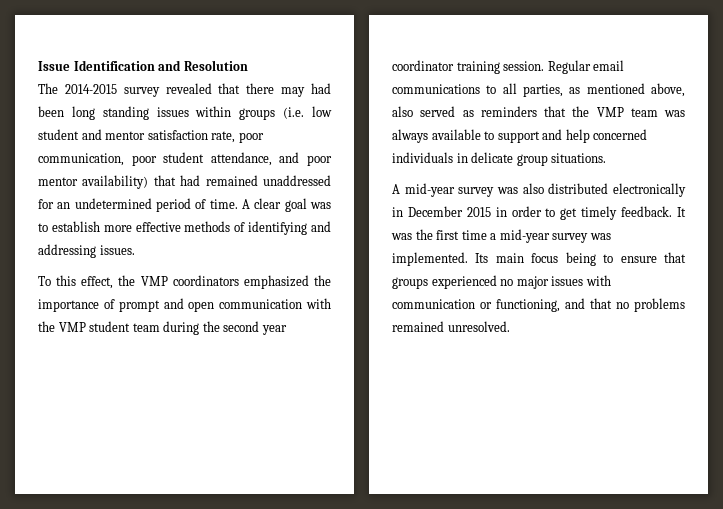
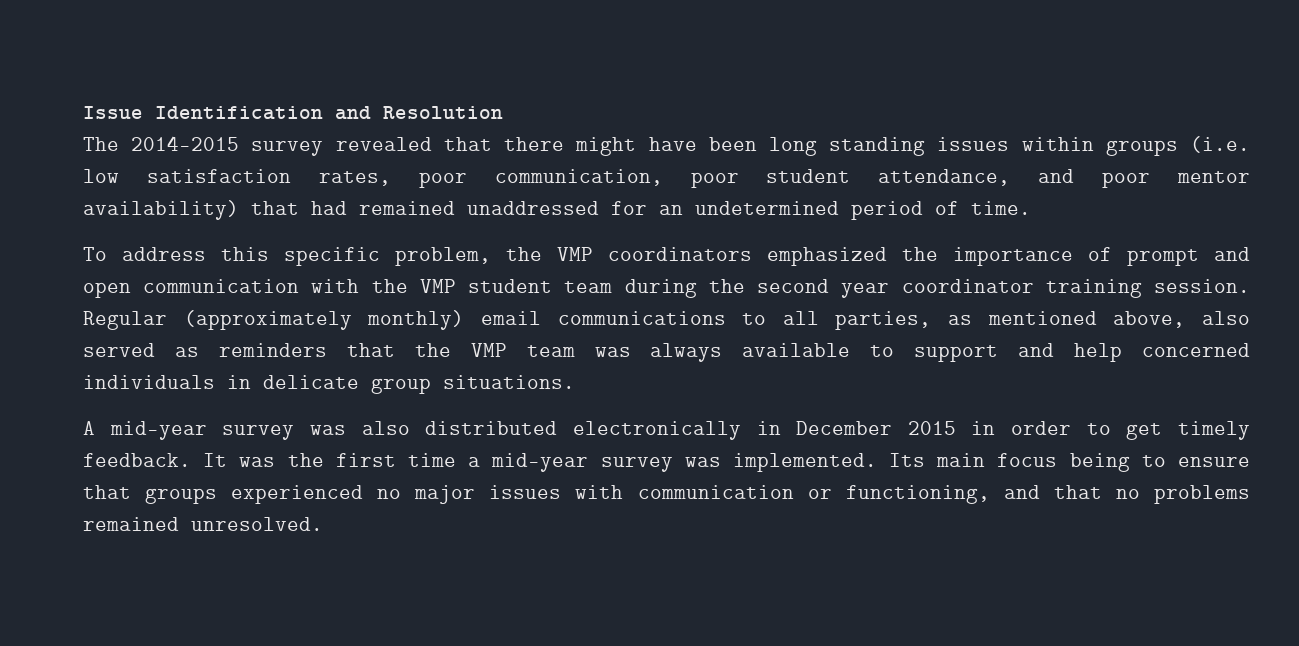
[281,83,331,97] may had -> [575,137,697,156] might have
[38,129,236,143] student and mentor satisfaction rate, -> [146,169,391,186] satisfaction rates,
[242,198,332,212] [38,221,331,235] [38,244,135,258] [38,275,114,289] A clear goal was to establish more effective methods of identifying and addressing issues. // To this effect, -> [83,247,491,266] // To address this specific problem,
(591, 67) none -> [183,310,465,330] (approximately monthly)

